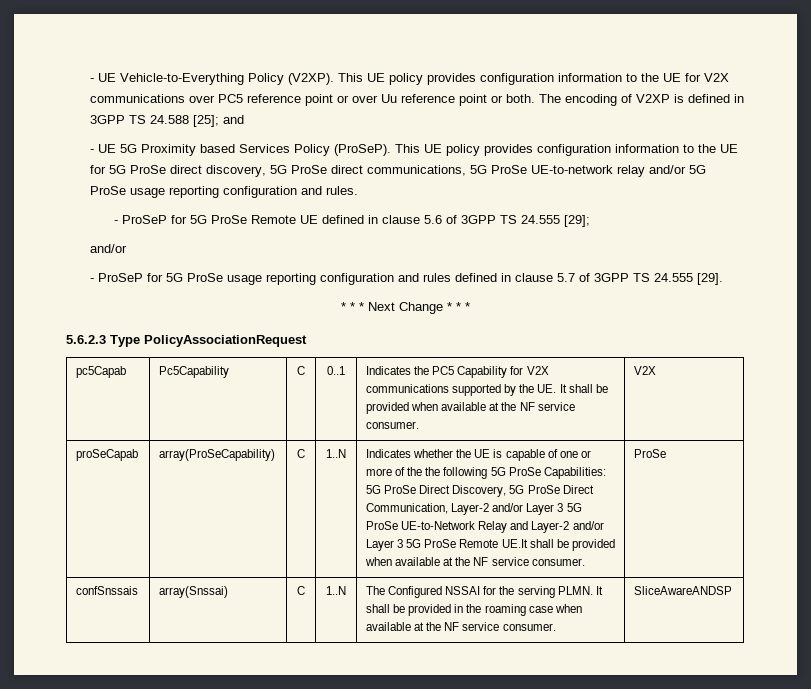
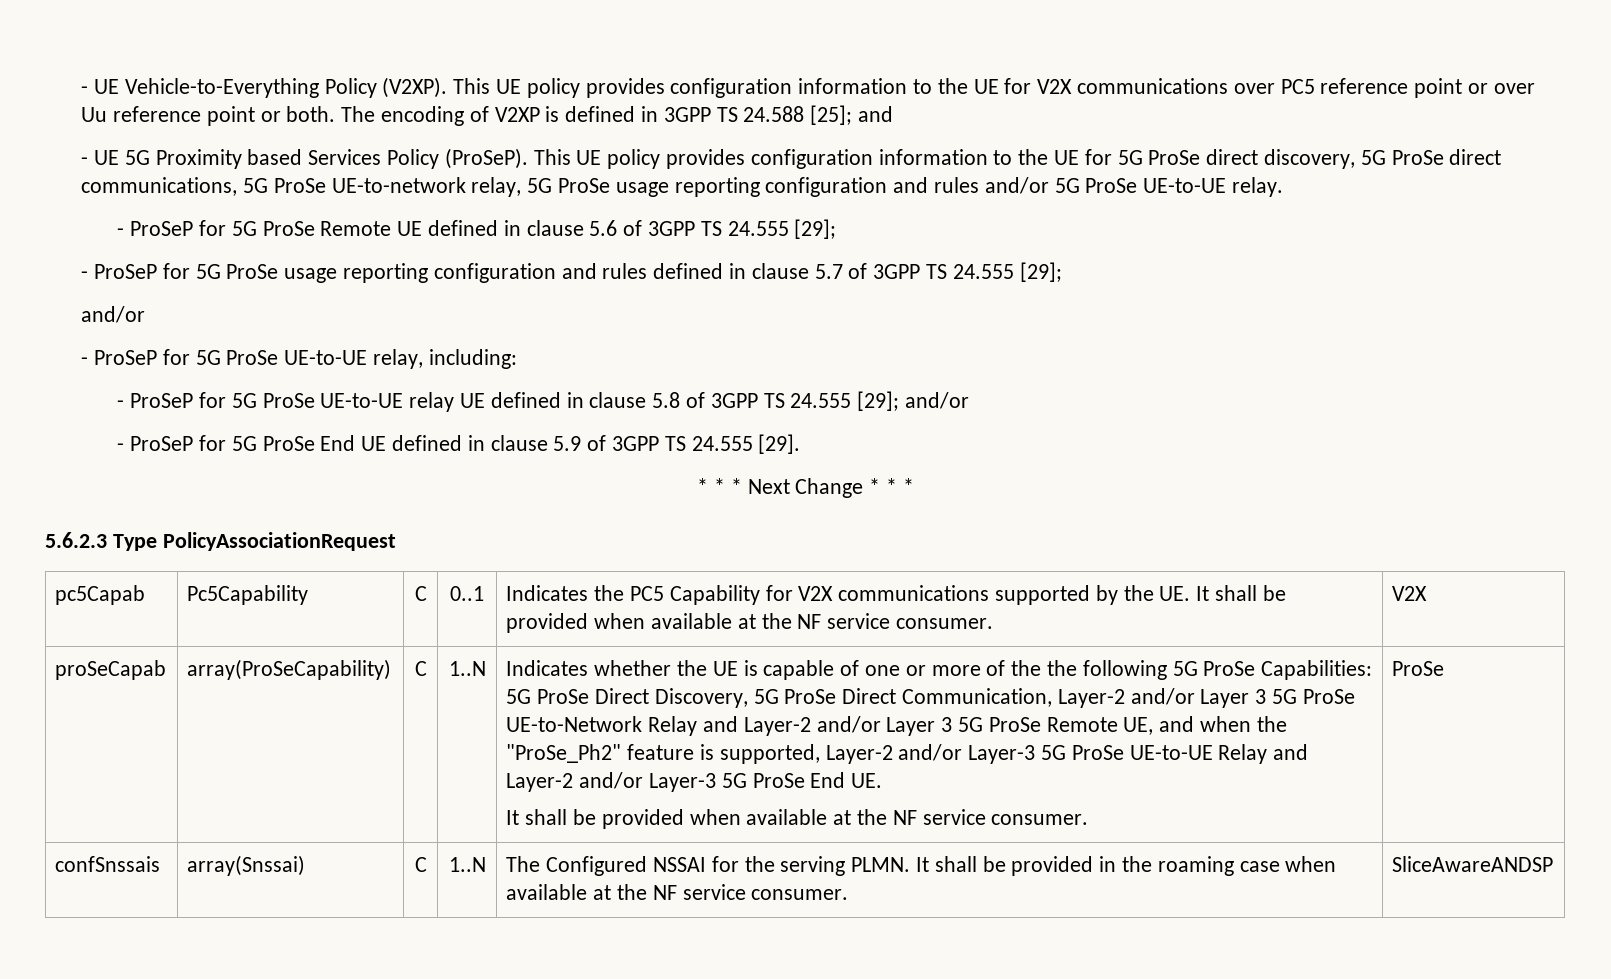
[617,165,707,177] [90,186,359,198] relay and/or 5G ProSe usage reporting configuration and rules. -> [471,177,1284,197] relay, 5G ProSe usage reporting configuration and rules and/or 5G ProSe UE-to-UE relay.
[90,244,128,253] // and/or -> (837, 229) none
(694, 277) none -> [1019,262,1062,282] [81,306,146,323] [81,349,517,369] [117,391,969,412] [117,435,753,451] [29]; // and/or // - ProSeP for 5G ProSe UE-to-UE relay, including: // - ProSeP for 5G ProSe UE-to-UE relay UE defined in clause 5.8 of 3GPP TS 24.555 [29]; and/or // - ProSeP for 5G ProSe End UE defined in clause 5.9 of 3GPP TS 24.555
[501,539,528,548] UE.It -> [1123,716,1287,735] [506,744,1309,764] [506,772,883,792] [506,810,520,825] UE, and when the "ProSe_Ph2" feature is supported, Layer-2 and/or Layer-3 5G ProSe UE-to-UE Relay and Layer-2 and/or Layer-3 5G ProSe End UE. // It

